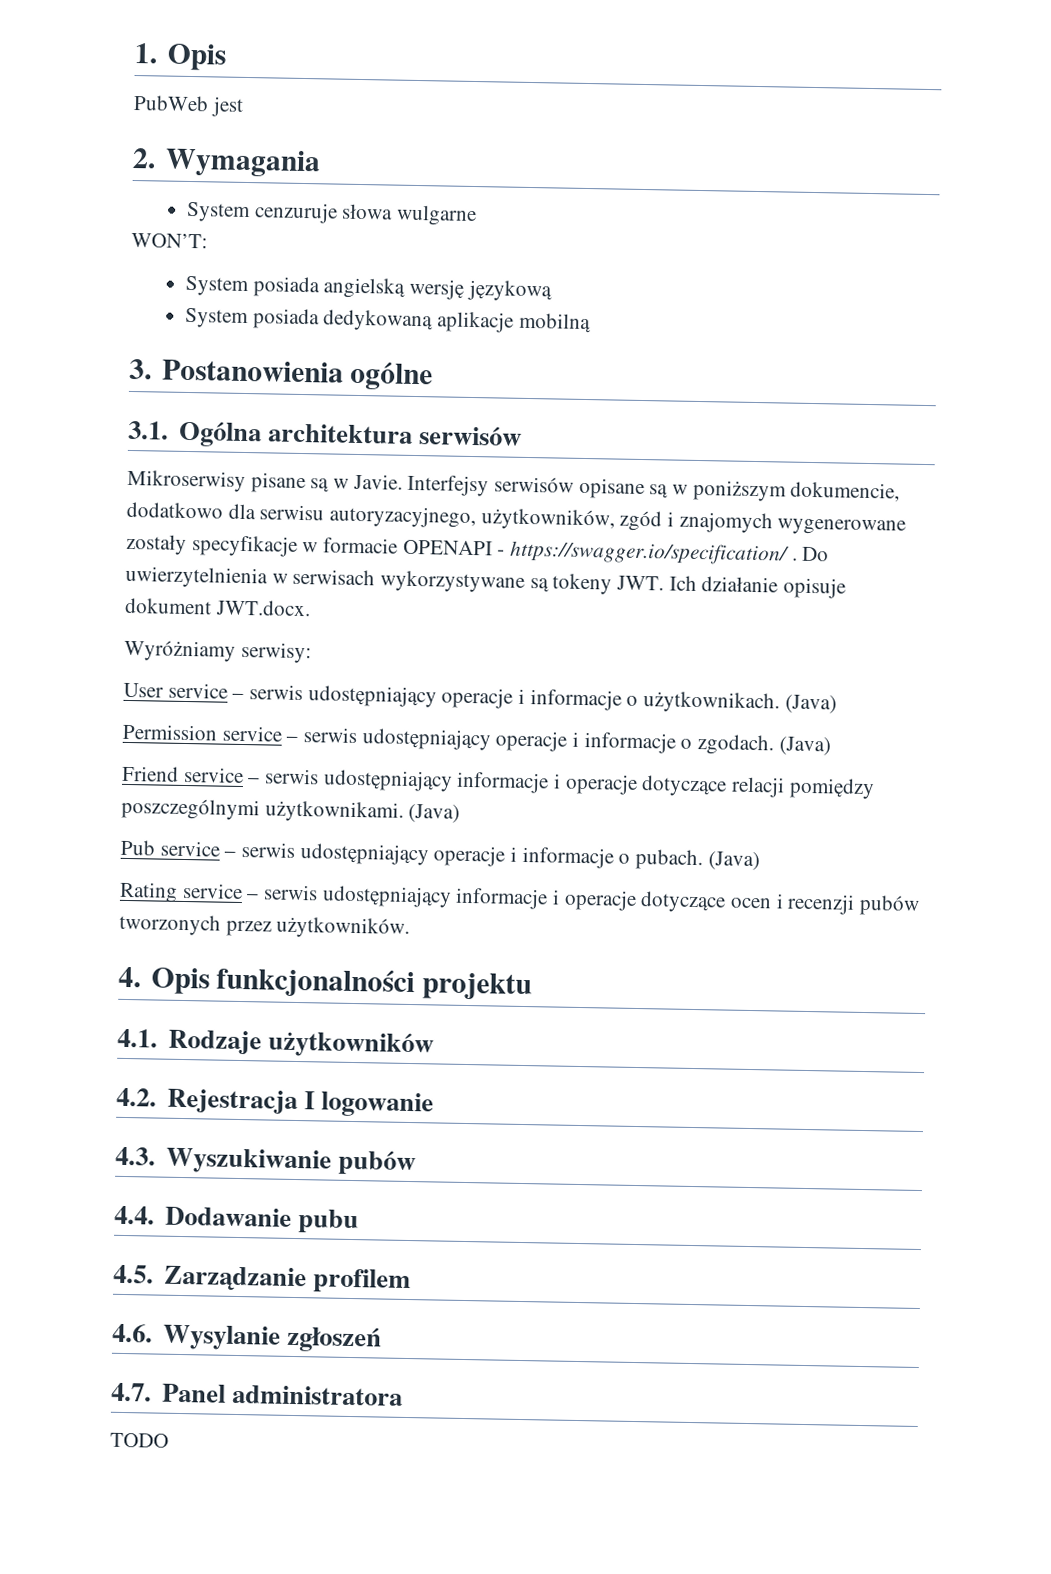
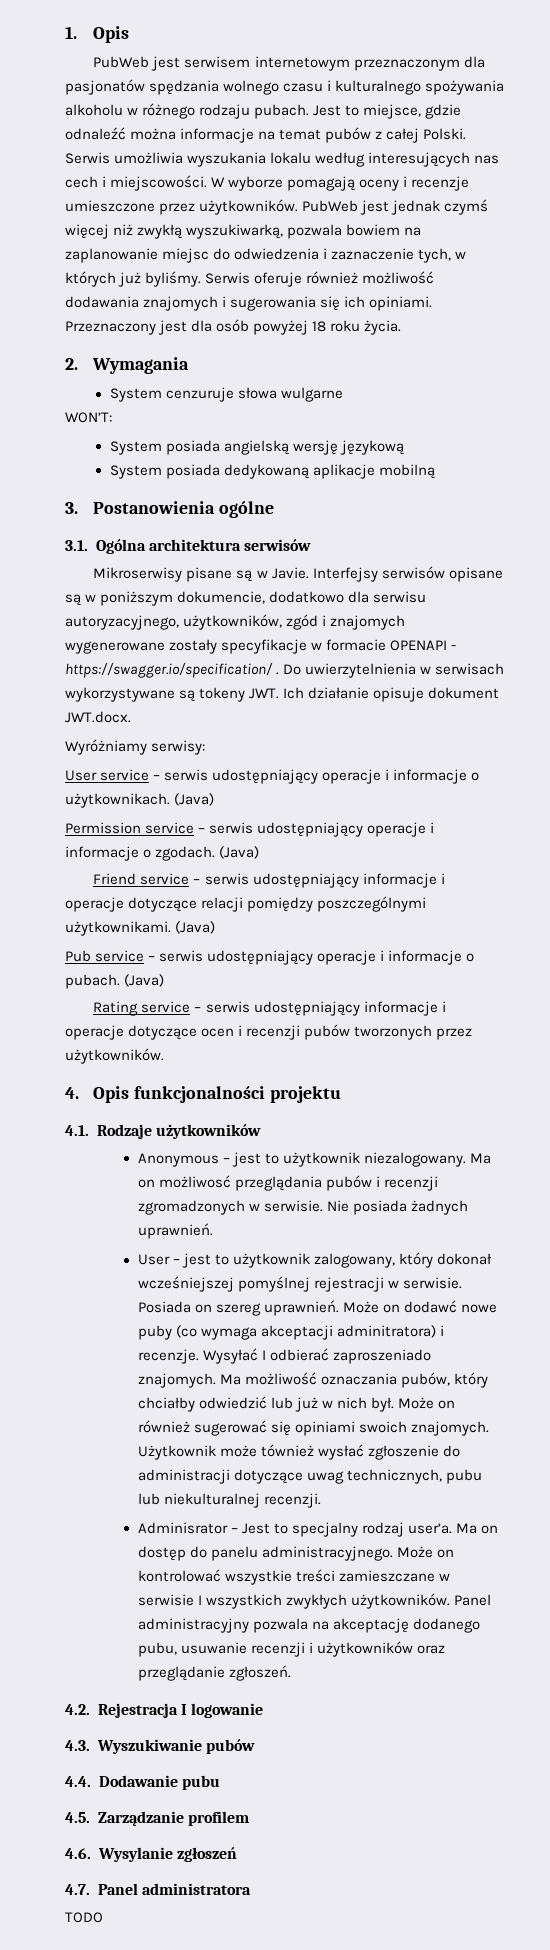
(244, 106) none -> [184,56,485,71] [65,79,505,95] [65,103,462,119] [65,127,467,143] [65,152,500,167] [65,175,470,191] [65,199,489,215] [65,224,422,239] [65,248,467,263] [65,271,435,287] [65,296,433,311] [65,319,402,335] serwisem internetowym przeznaczonym dla pasjonatów spędzania wolnego czasu i kulturalnego spożywania alkoholu w różnego rodzaju pubach. Jest to miejsce, gdzie odnaleźć można informacje na temat pubów z całej Polski. Serwis umożliwia wyszukania lokalu według interesujących nas cech i miejscowości. W wyborze pomagają oceny i recenzje umieszczone przez użytkowników. PubWeb jest jednak czymś więcej niż zwykłą wyszukiwarką, pozwala bowiem na zaplanowanie miejsc do odwiedzenia i zaznaczenie tych, w których już byliśmy. Serwis oferuje również możliwość dodawania znajomych i sugerowania się ich opiniami. Przeznaczony jest dla osób powyżej 18 roku życia.
(434, 1044) none -> [137,1152,492,1167] [137,1175,439,1191] [137,1200,469,1215] [137,1223,213,1239] [137,1252,493,1268] [137,1276,463,1292] [137,1300,498,1316] [137,1325,445,1340] [137,1348,432,1364] [137,1372,489,1388] [137,1396,456,1412] [137,1420,490,1436] [137,1444,461,1460] [137,1469,483,1484] [137,1493,321,1508] [137,1522,499,1537] [137,1546,455,1561] [137,1569,451,1585] [137,1593,492,1609] [137,1618,481,1633] [137,1641,446,1657] [137,1665,291,1681] // Anonymous – jest to użytkownik niezalogowany. Ma on możliwosć przeglądania pubów i recenzji zgromadzonych w serwisie. Nie posiada żadnych uprawnień. // User – jest to użytkownik zalogowany, który dokonał wcześniejszej pomyślnej rejestracji w serwisie. Posiada on szereg uprawnień. Może on dodawć nowe puby (co wymaga akceptacji adminitratora) i recenzje. Wysyłać I odbierać zaproszeniado znajomych. Ma możliwość oznaczania pubów, który chciałby odwiedzić lub już w nich był. Może on również sugerować się opiniami swoich znajomych. Użytkownik może tównież wysłać zgłoszenie do administracji dotyczące uwag technicznych, pubu lub niekulturalnej recenzji. // Adminisrator – Jest to specjalny rodzaj user’a. Ma on dostęp do panelu administracyjnego. Może on kontrolować wszystkie treści zamieszczane w serwisie I wszystkich zwykłych użytkowników. Panel administracyjny pozwala na akceptację dodanego pubu, usuwanie recenzji i użytkowników oraz przeglądanie zgłoszeń.

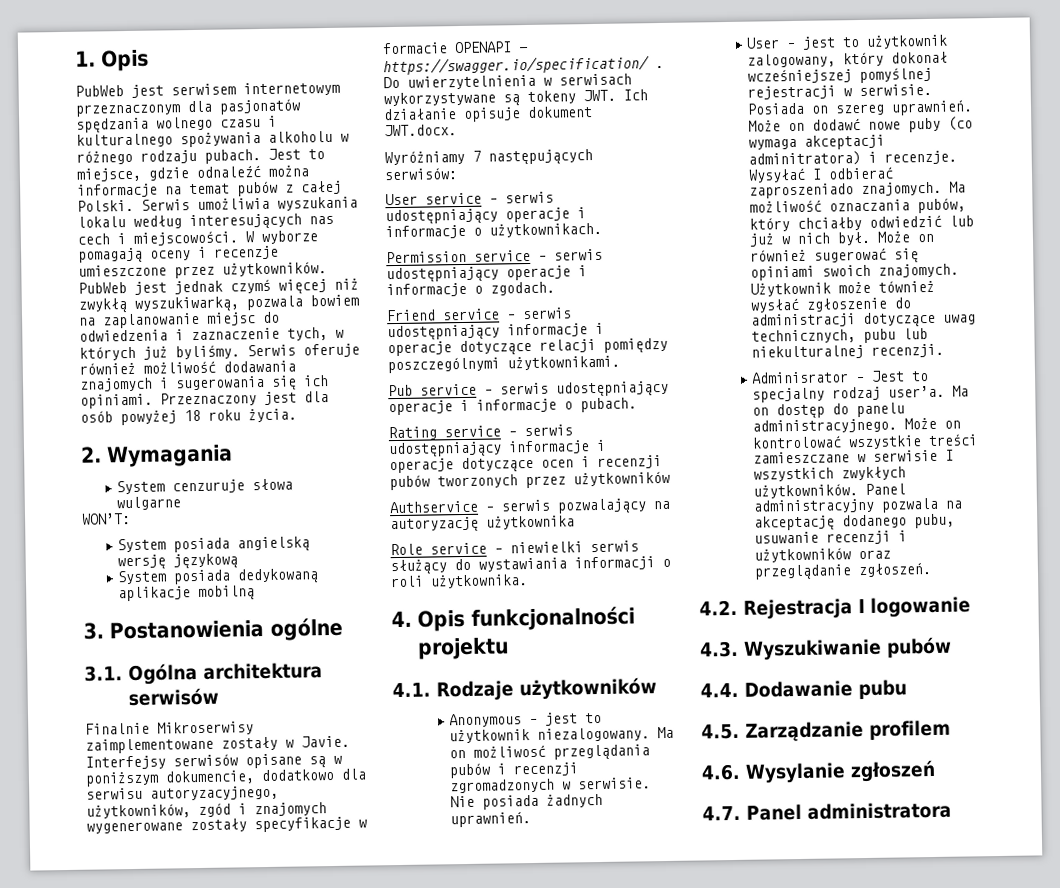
[93,567,253,582] Mikroserwisy pisane są -> [85,721,254,736] [85,736,278,754] Finalnie Mikroserwisy zaimplementowane zostały
[151,740,206,755] serwisy: -> [472,149,593,165] [384,167,458,181] 7 następujących serwisów:
[174,793,215,806] (Java) -> (602, 230) none
[219,846,260,859] (Java) -> (555, 288) none
[175,921,216,934] (Java) -> (620, 363) none
[124,974,165,987] (Java) -> (637, 405) none
[65,1048,164,1064] użytkowników. -> [573,470,670,487] [389,498,670,514] [390,515,575,533] [390,540,639,556] [390,556,671,575] [390,574,528,589] użytkowników // Authservice – serwis pozwalający na autoryzację użytkownika // Role service – niewielki serwis służący do wystawiania informacji o roli użytkownika.
[65,1912,103,1923] // TODO -> (952, 810) none

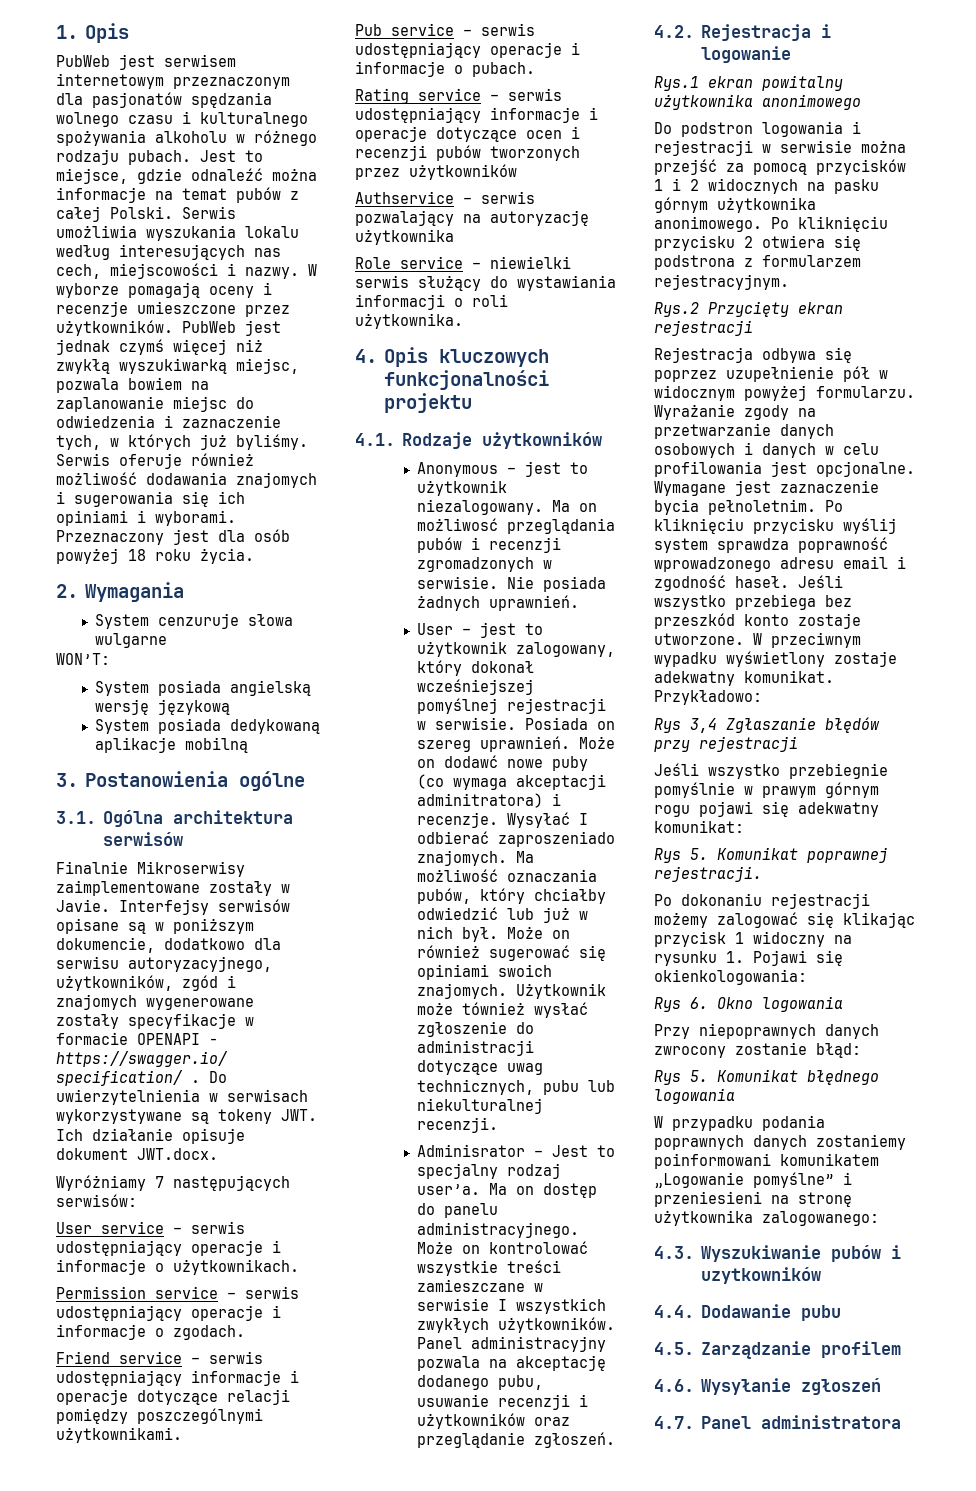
[77,230,238,246] cech i miejscowości. -> [56,263,299,279] cech, miejscowości i nazwy.
[134,296,239,312] wyszukiwarką, -> [119,358,299,374] wyszukiwarką miejsc,
[80,393,153,409] opiniami. -> [56,510,236,526] opiniami i wyborami.
(465, 621) none -> [439,349,550,367] kluczowych
[858,596,971,618] I logowanie -> [821,24,832,38] [701,46,792,63] [654,75,843,91] [654,94,861,110] [654,121,861,137] [654,140,906,156] [654,159,906,175] [654,178,879,194] [654,197,816,213] [654,216,888,232] [654,235,861,251] [654,255,861,270] [654,274,789,290] [654,301,843,317] [654,320,753,336] [654,347,852,363] [654,366,888,382] [654,385,915,401] [654,404,816,420] [654,423,834,439] [654,442,879,458] [654,461,915,477] [654,480,879,496] [654,499,843,515] [654,518,897,534] [654,537,888,553] [654,556,906,572] [654,575,843,591] [654,594,852,610] [654,613,861,629] [654,632,861,648] [654,651,897,667] [654,670,834,686] [654,690,762,705] [654,717,880,733] [654,736,798,752] [654,763,888,779] [654,782,879,798] [654,801,879,817] [654,820,744,833] [654,847,888,863] [654,866,762,882] [654,893,870,909] [654,912,915,928] [654,931,852,947] [654,950,843,966] [654,969,807,985] [654,996,843,1012] [654,1023,879,1039] [654,1042,861,1058] [654,1069,879,1085] [654,1088,735,1104] [654,1115,825,1131] [654,1134,906,1150] [654,1153,879,1169] [654,1172,852,1188] [654,1191,852,1207] [654,1210,879,1226] i logowanie // Rys.1 ekran powitalny użytkownika anonimowego // Do podstron logowania i rejestracji w serwisie można przejść za pomocą przycisków 1 i 2 widocznych na pasku górnym użytkownika anonimowego. Po kliknięciu przycisku 2 otwiera się podstrona z formularzem rejestracyjnym. // Rys.2 Przycięty ekran rejestracji // Rejestracja odbywa się poprzez uzupełnienie pół w widocznym powyżej formularzu. Wyrażanie zgody na przetwarzanie danych osobowych i danych w celu profilowania jest opcjonalne. Wymagane jest zaznaczenie bycia pełnoletnim. Po kliknięciu przycisku wyślij system sprawdza poprawność wprowadzonego adresu email i zgodność haseł. Jeśli wszystko przebiega bez przeszkód konto zostaje utworzone. W przeciwnym wypadku wyświetlony zostaje adekwatny komunikat. Przykładowo: // Rys 3,4 Zgłaszanie błędów przy rejestracji // Jeśli wszystko przebiegnie pomyślnie w prawym górnym rogu pojawi się adekwatny komunikat: // Rys 5. Komunikat poprawnej rejestracji. // Po dokonaniu rejestracji możemy zalogować się klikając przycisk 1 widoczny na rysunku 1. Pojawi się okienkologowania: // Rys 6. Okno logowania // Przy niepoprawnych danych zwrocony zostanie błąd: // Rys 5. Komunikat błędnego logowania // W przypadku podania poprawnych danych zostaniemy poinformowani komunikatem „Logowanie pomyślne” i przeniesieni na stronę użytkownika zalogowanego:
(952, 647) none -> [891,1245,902,1259] [701,1267,822,1284] i uzytkowników
[745,762,846,784] Wysylanie -> [701,1378,792,1395] Wysyłanie

